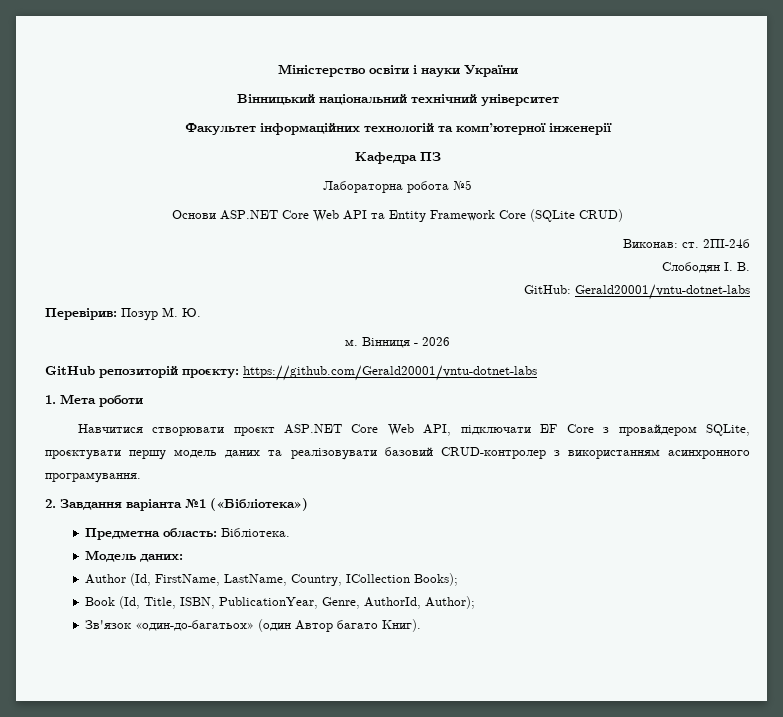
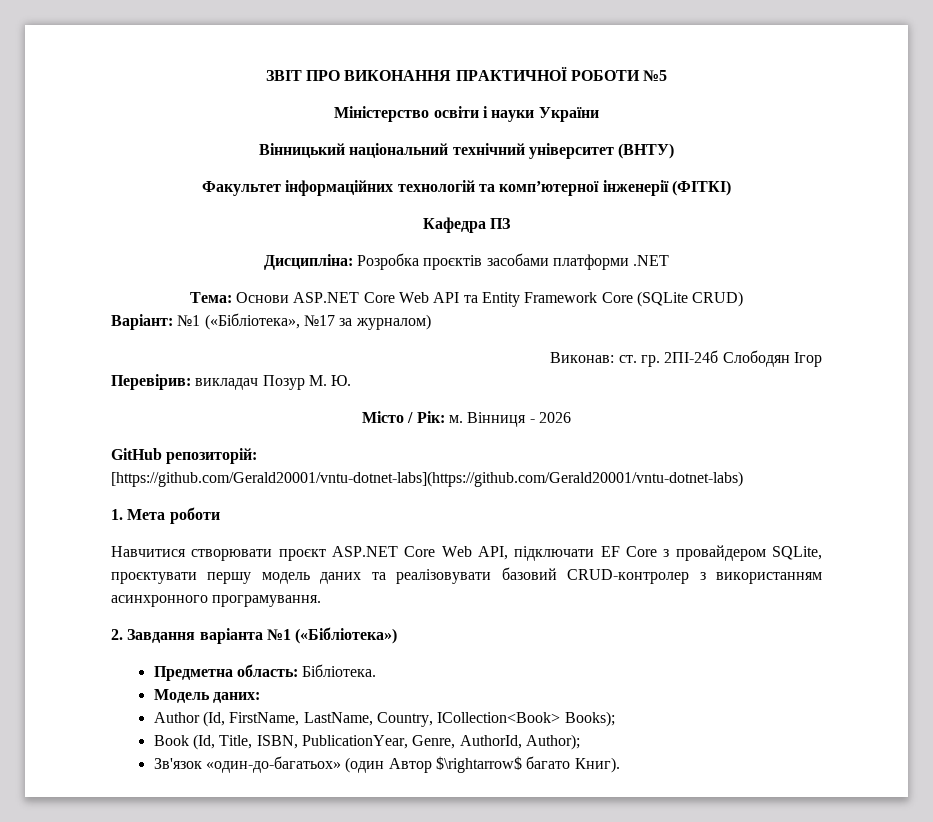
(277, 70) none -> [265,67,668,81] ЗВІТ ПРО ВИКОНАННЯ ПРАКТИЧНОЇ РОБОТИ №5 //
(559, 100) none -> [618,143,675,159] (ВНТУ)
(612, 129) none -> [671,180,731,196] (ФІТКІ)
[323,180,472,193] Лабораторна робота №5 // -> [263,253,670,270] [189,292,232,303] Дисципліна: Розробка проєктів засобами платформи .NET // Тема:
(623, 215) none -> [111,313,431,330] // Варіант: №1 («Бібліотека», №17 за журналом)
(699, 245) none -> [641,355,661,367] гр.
[662,262,750,273] [524,284,750,300] // Слободян І. В. // GitHub: Gerald20001/vntu-dotnet-labs -> [722,350,823,367] Слободян Ігор
(117, 314) none -> [195,378,259,390] викладач
(201, 312) none -> [362,411,445,423] Місто / Рік:
[99,365,537,381] репозиторій проєкту: https://github.com/Gerald20001/vntu-dotnet-labs -> [166,448,258,464] [111,471,743,487] репозиторій: [https://github.com/Gerald20001/vntu-dotnet-labs](https://github.com/Gerald20001/vntu-dotnet-labs)
[345,574,410,583] ICollection -> [437,712,561,723] ICollection<Book>
(333, 626) none -> [436,756,523,773] $\rightarrow$

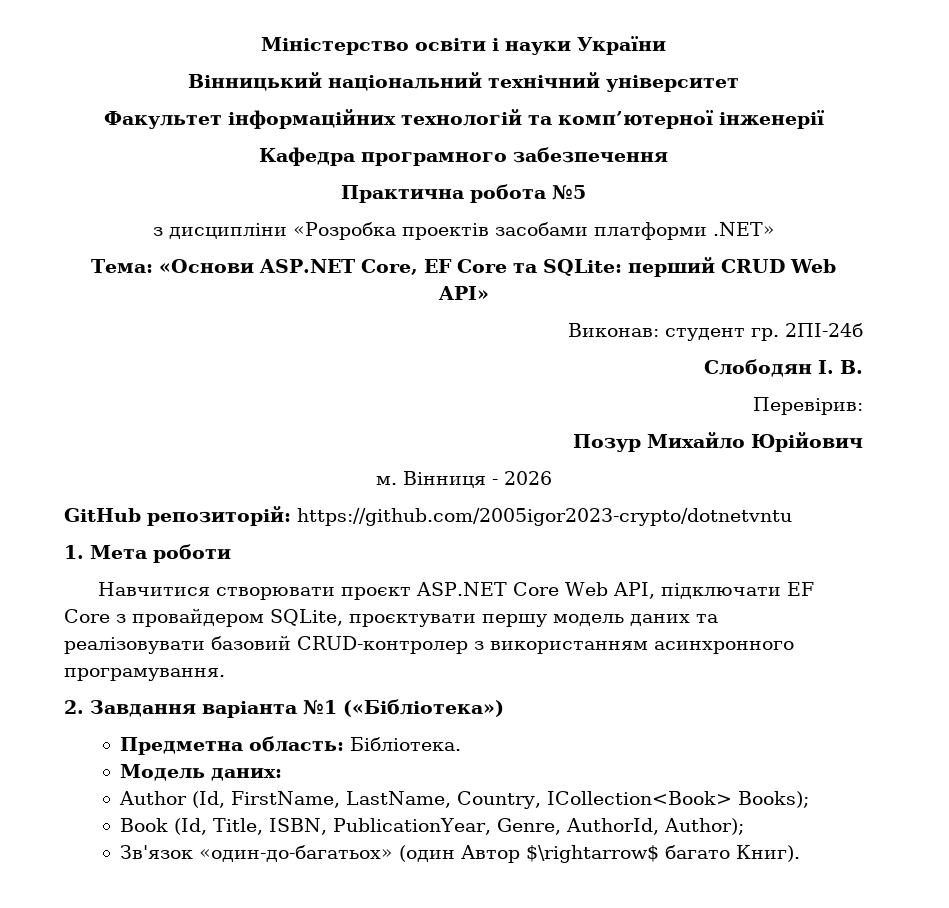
[265,67,668,81] ЗВІТ ПРО ВИКОНАННЯ ПРАКТИЧНОЇ РОБОТИ №5 // -> (261, 46) none
[618,143,675,159] (ВНТУ) -> (739, 83) none
[671,180,731,196] (ФІТКІ) -> (825, 119) none
[490,218,512,229] [263,253,483,270] ПЗ // Дисципліна: Розробка проєктів -> [361,147,668,166] [341,184,586,203] [152,222,489,240] програмного забезпечення // Практична робота №5 // з дисципліни «Розробка проектів
[633,255,670,266] .NET -> [712,222,775,236] .NET»
[236,291,744,307] [111,313,431,330] Основи ASP.NET Core Web API та Entity Framework Core (SQLite CRUD) // Варіант: №1 («Бібліотека», №17 за журналом) -> [158,257,837,277] [437,286,489,300] «Основи ASP.NET Core, EF Core та SQLite: перший CRUD Web API»
[618,355,637,363] ст. -> [665,328,745,341] студент
[722,350,823,367] [111,374,352,390] [362,411,445,423] Слободян Ігор // Перевірив: викладач Позур М. Ю. // Місто / Рік: -> [704,359,863,377] [753,397,863,415] [573,432,863,452] // Слободян І. В. // Перевірив: // Позур Михайло Юрійович //
[111,471,743,487] [https://github.com/Gerald20001/vntu-dotnet-labs](https://github.com/Gerald20001/vntu-dotnet-labs) -> [297,508,792,526] https://github.com/2005igor2023-crypto/dotnetvntu

